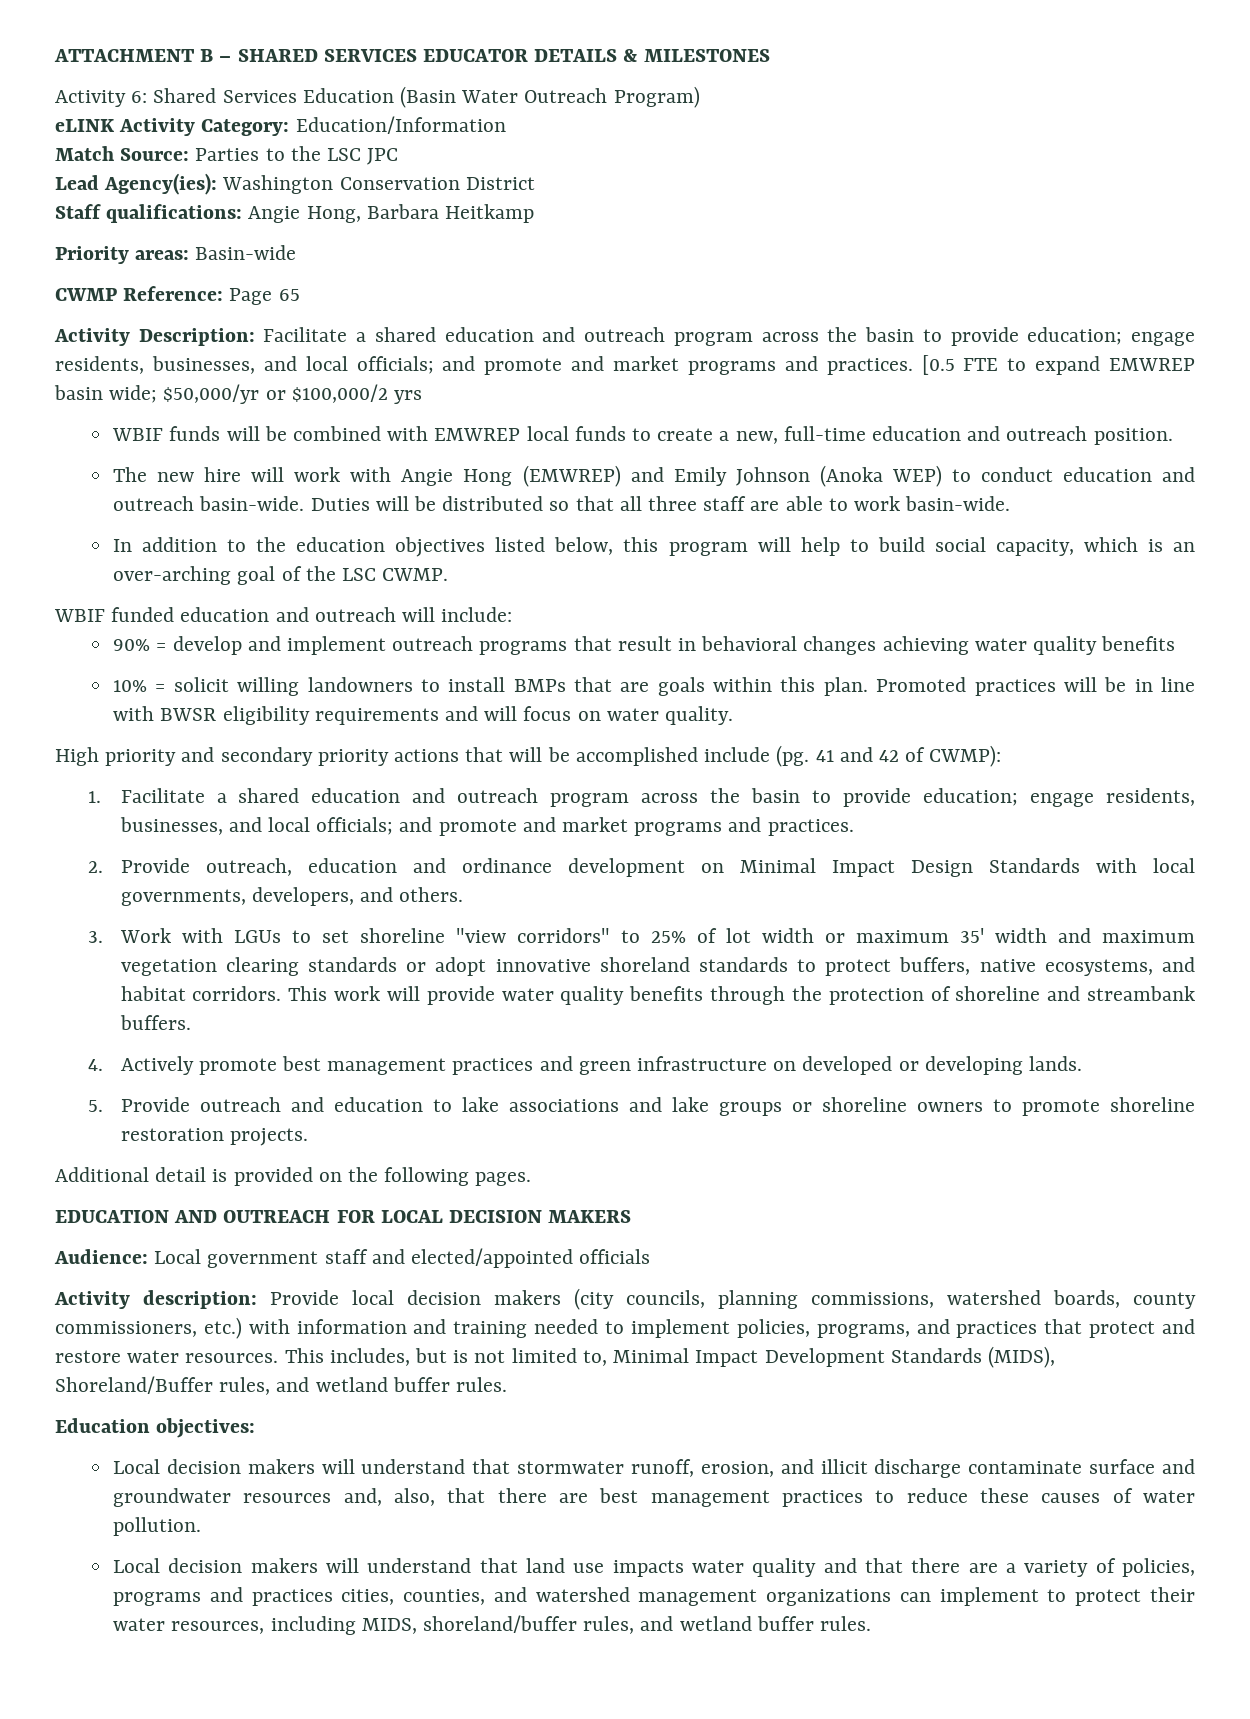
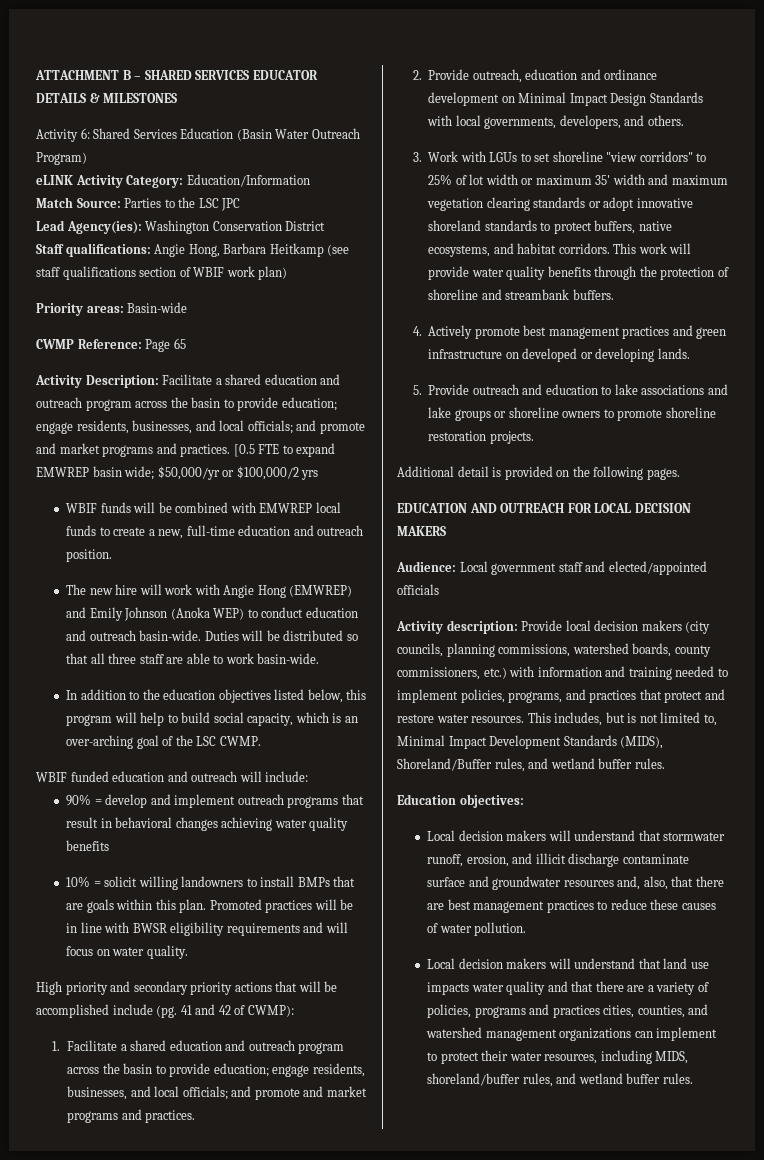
(535, 213) none -> [327,244,350,256] [36,266,288,280] (see staff qualifications section of WBIF work plan)

